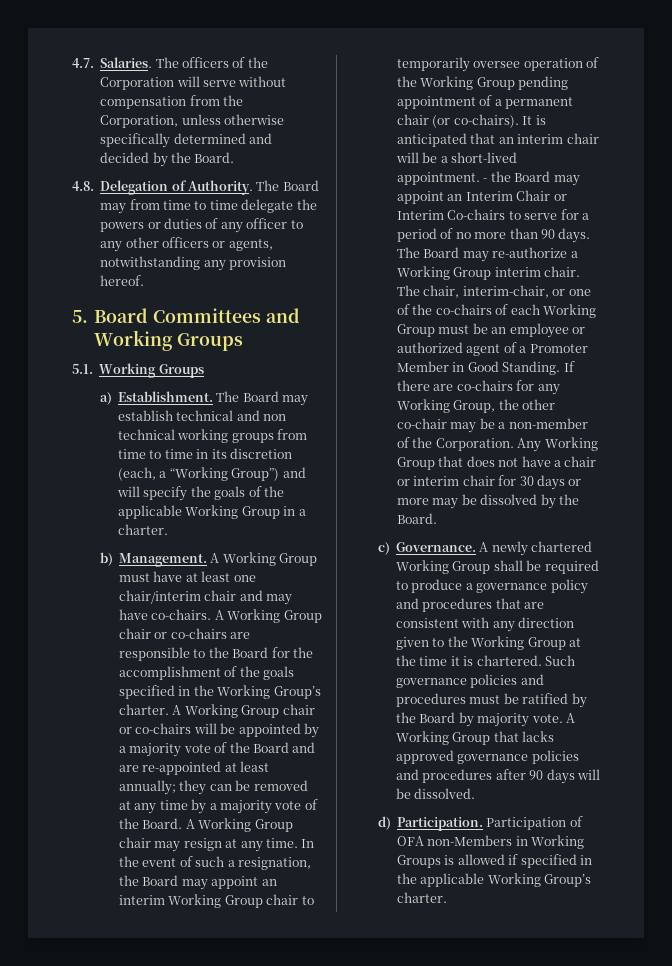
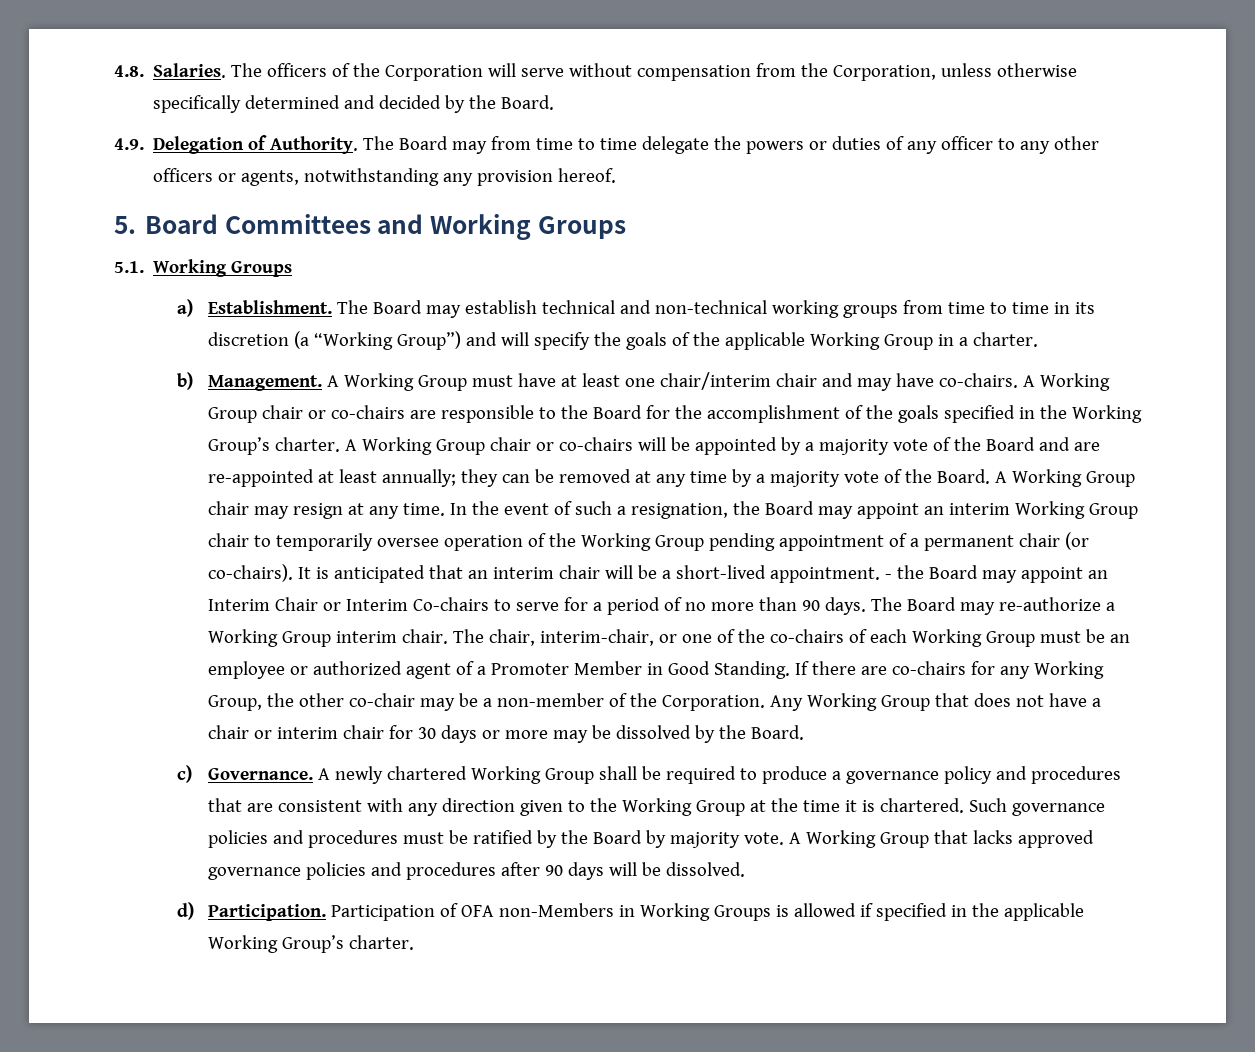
[72,58,94,68] 4.7. -> [114,65,144,77] 4.8.
[72,181,94,191] 4.8. -> [114,138,144,150] 4.9.
[263,414,287,421] [118,429,176,440] non technical -> [654,300,767,314] non-technical
[118,467,167,481] (each, a -> [293,331,309,349] (a

